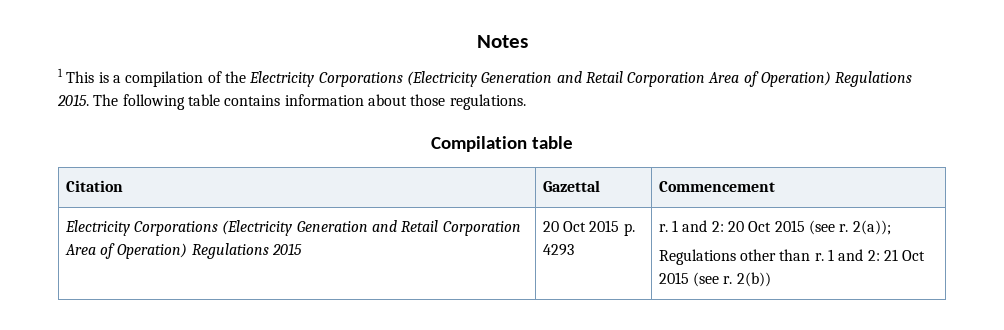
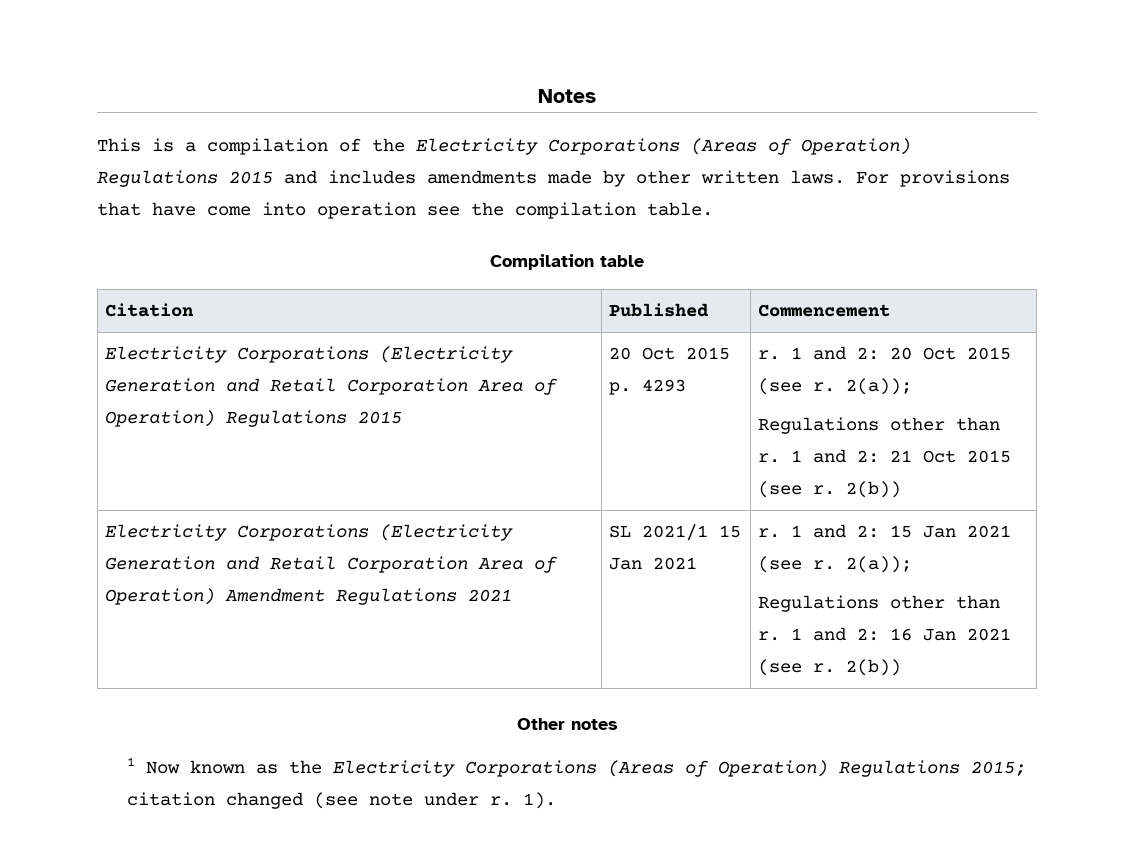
[58,68,63,77] 1 -> (596, 96) none
[406,71,913,87] [57,94,526,110] (Electricity Generation and Retail Corporation Area of Operation) Regulations 2015. The following table contains information about those regulations. -> [691,138,911,155] [97,170,1010,187] [97,202,713,219] (Areas of Operation) Regulations 2015 and includes amendments made by other written laws. For provisions that have come into operation see the compilation table.
[542,180,600,192] Gazettal -> [609,303,710,317] Published
(771, 279) none -> [105,524,514,541] [105,556,559,573] [105,588,513,605] [609,524,742,541] [609,557,698,570] [758,524,1012,538] [758,556,913,573] [758,595,1001,612] [758,627,1012,641] [758,659,902,676] [516,718,618,730] [127,757,1027,777] [127,792,557,809] // Electricity Corporations (Electricity Generation and Retail Corporation Area of Operation) Amendment Regulations 2021 | SL 2021/1 15 Jan 2021 | r. 1 and 2: 15 Jan 2021 (see r. 2(a)); // Regulations other than r. 1 and 2: 16 Jan 2021 (see r. 2(b)) // Other notes // 1 Now known as the Electricity Corporations (Areas of Operation) Regulations 2015; citation changed (see note under r. 1).

